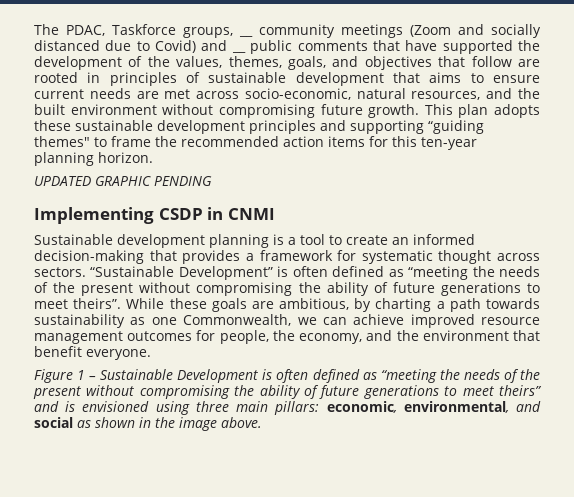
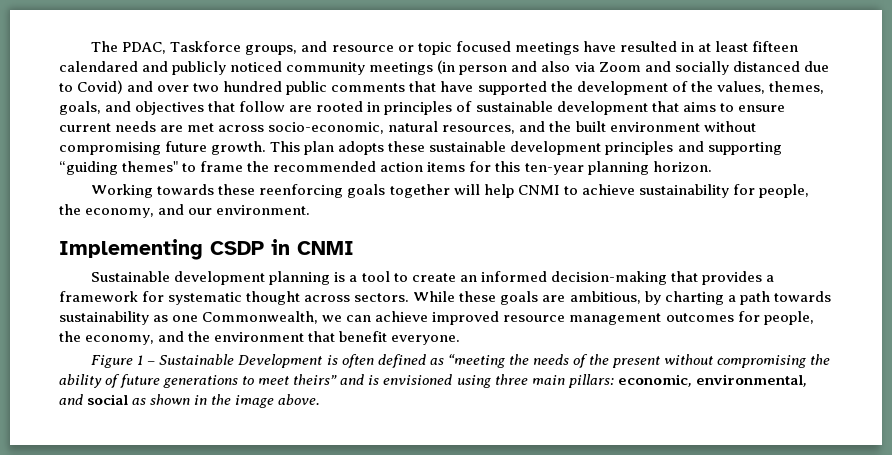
[238,24,451,38] __ community meetings (Zoom -> [301,41,799,55] [59,60,641,75] and resource or topic focused meetings have resulted in at least fifteen calendared and publicly noticed community meetings (in person and also via Zoom
[231,51,246,53] __ -> [157,81,283,92] over two hundred
[34,176,212,186] UPDATED GRAPHIC PENDING -> [91,184,809,198] [59,204,311,218] Working towards these reenforcing goals together will help CNMI to achieve sustainability for people, the economy, and our environment.
[90,266,541,280] [34,282,541,296] [34,298,122,309] “Sustainable Development” is often defined as “meeting the needs of the present without compromising the ability of future generations to meet theirs”. -> (410, 297) none

